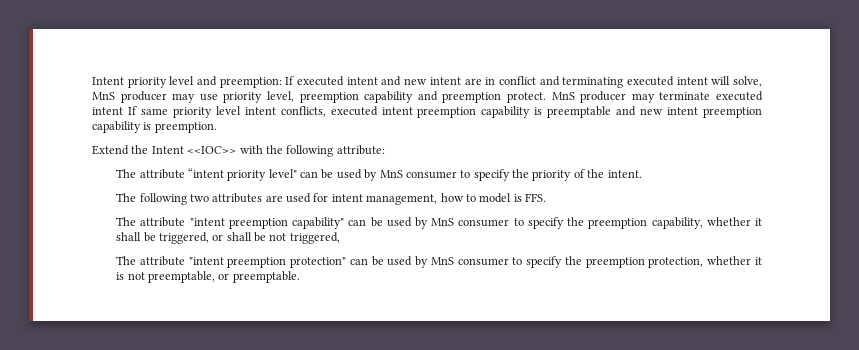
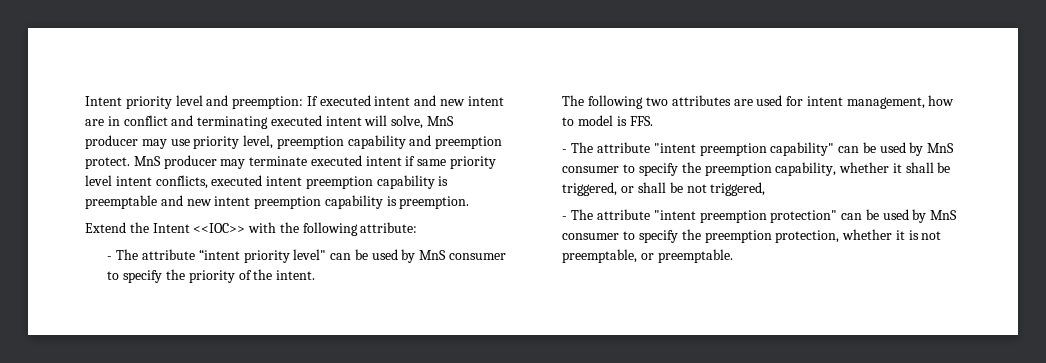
[127,106,137,115] If -> [405,156,416,166] if
(385, 150) none -> [107,256,113,260] -
(547, 197) none -> [562,149,568,153] -
(340, 238) none -> [562,216,568,220] -

